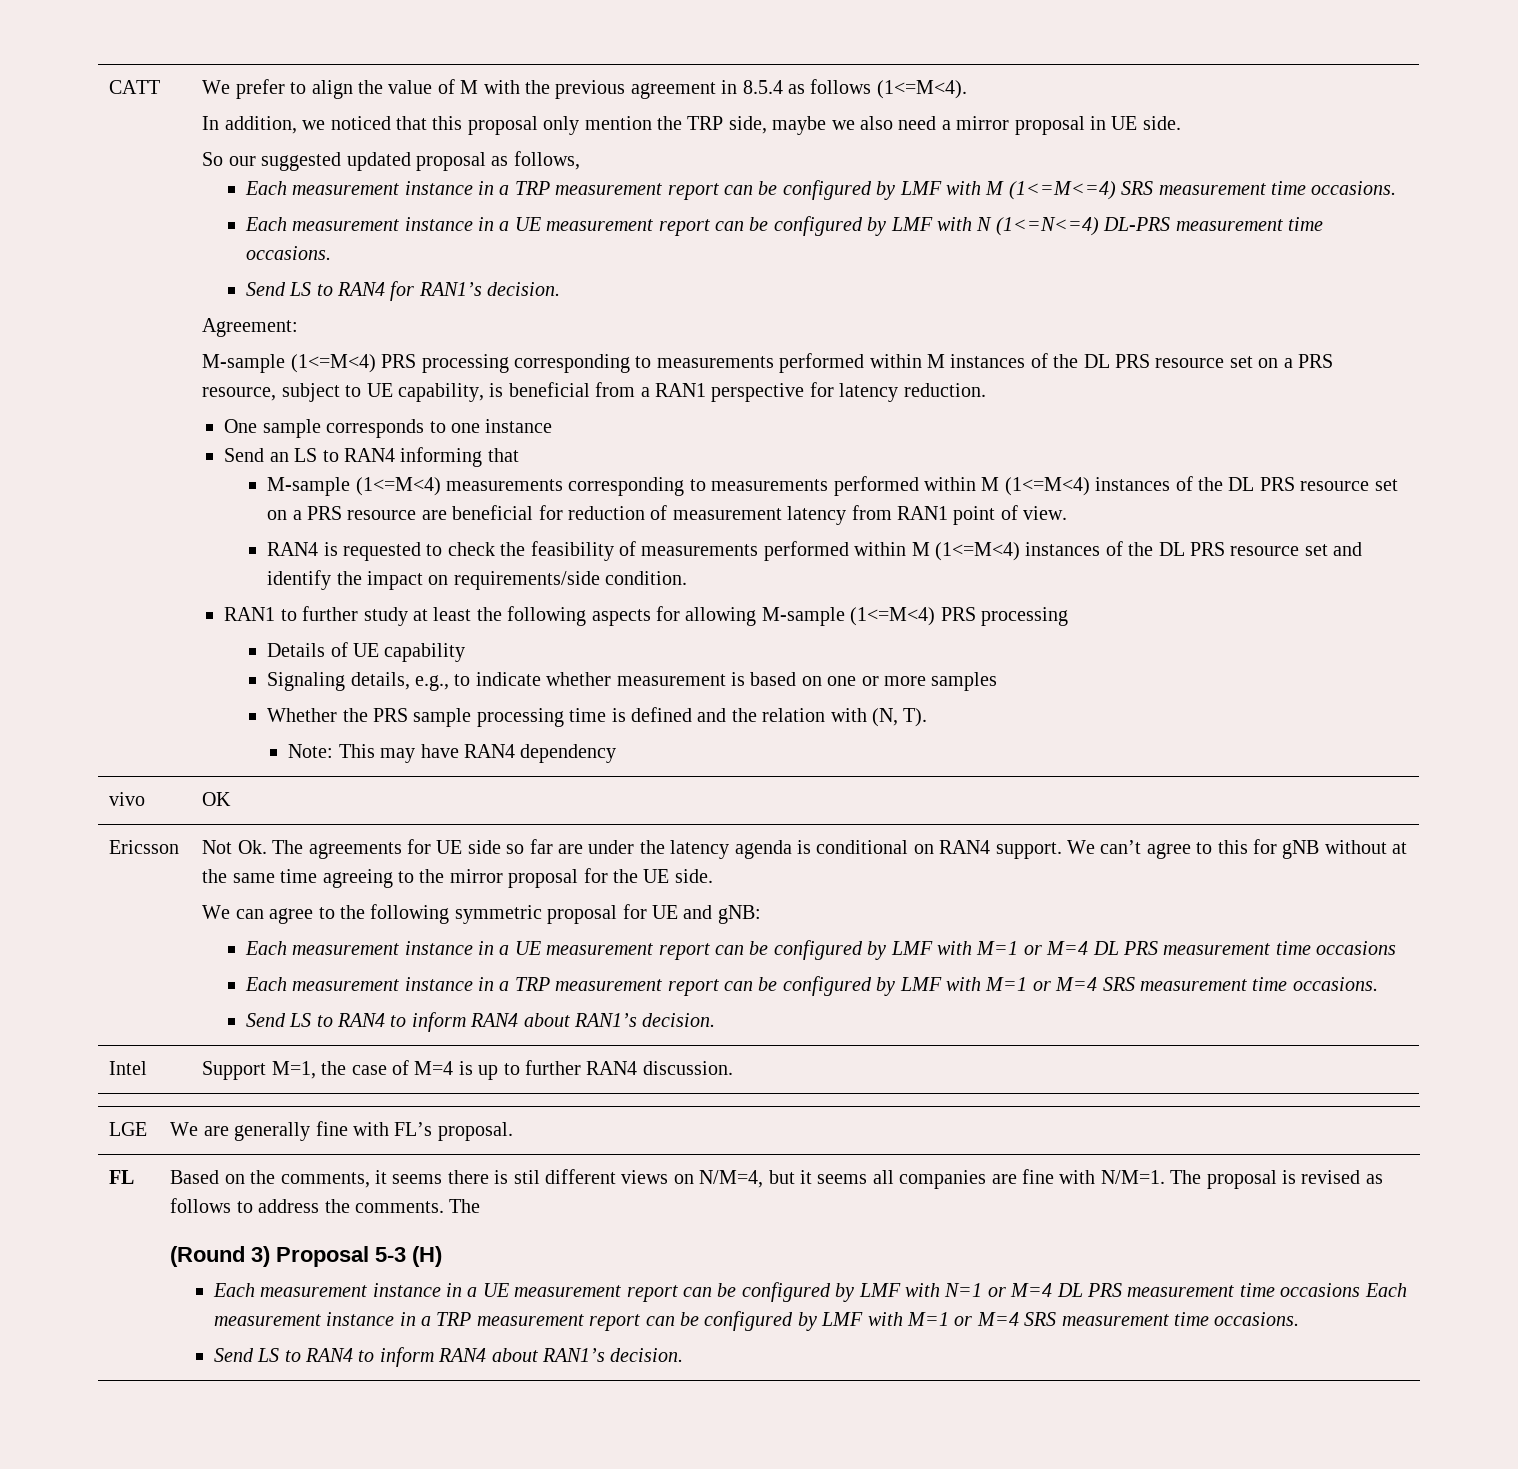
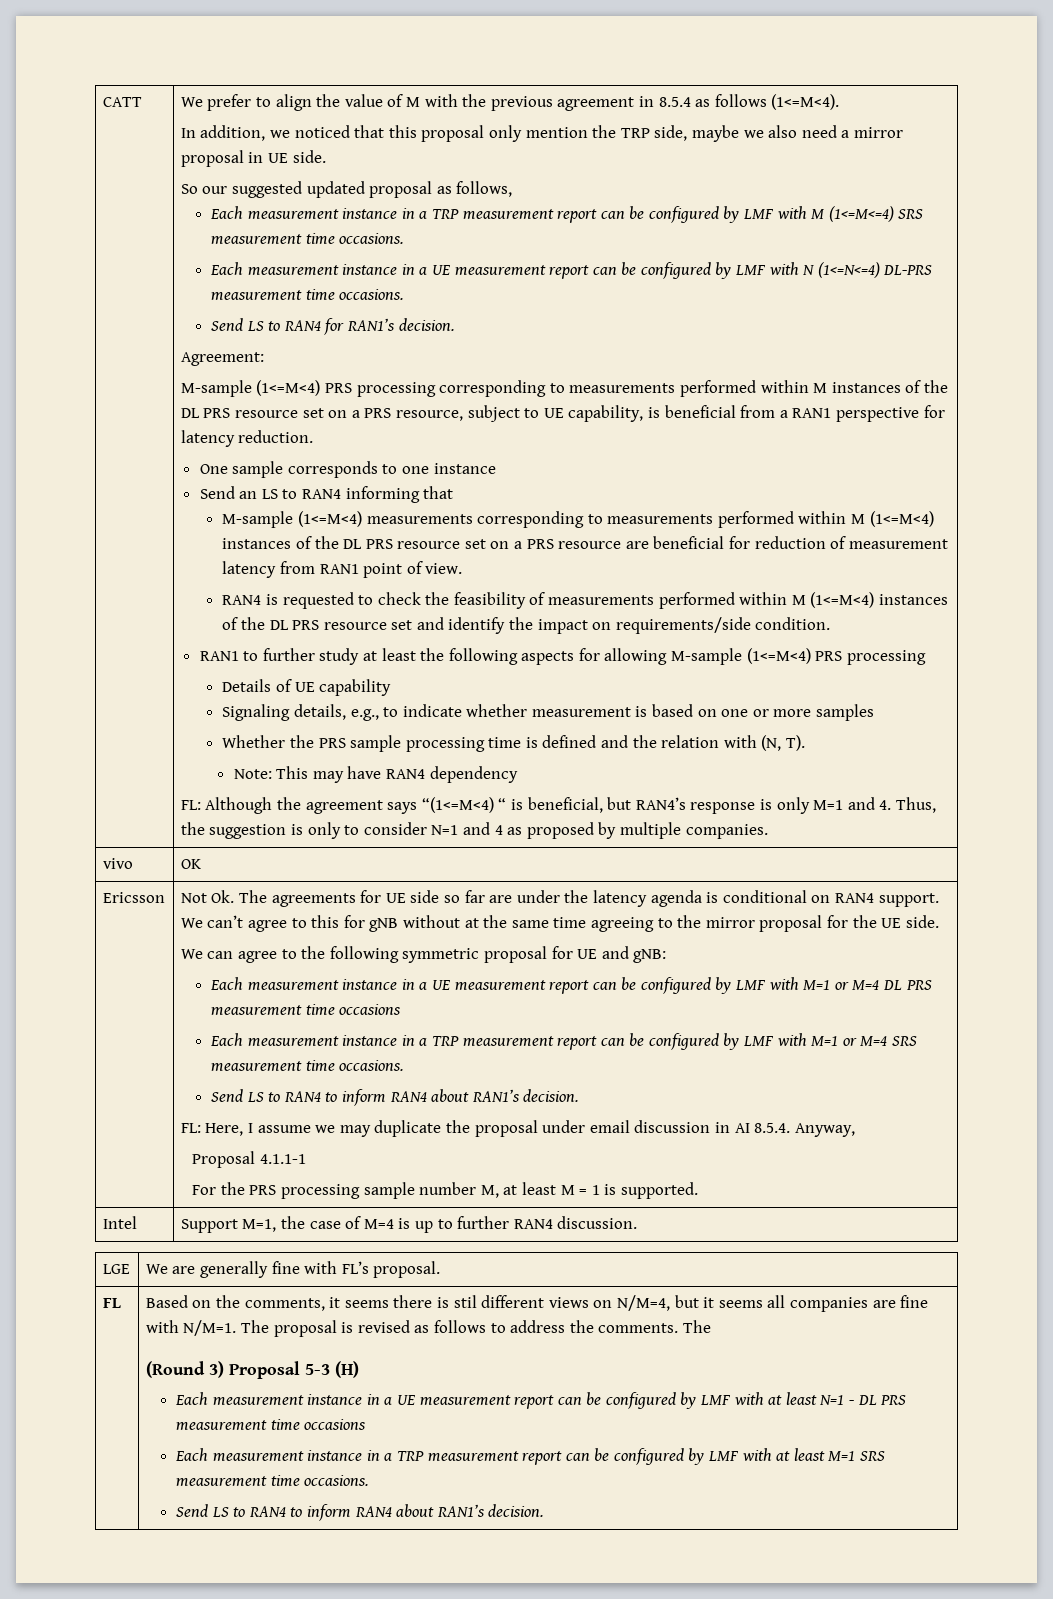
(617, 753) none -> [180,797,936,814] [180,822,768,839] // FL: Although the agreement says “(1<=M<4) “ is beneficial, but RAN4’s response is only M=1 and 4. Thus, the suggestion is only to consider N=1 and 4 as proposed by multiple companies.
(716, 1020) none -> [180,1120,855,1137] [192,1151,306,1168] [192,1182,698,1199] // FL: Here, I assume we may duplicate the proposal under email discussion in AI 8.5.4. Anyway, // Proposal 4.1.1-1 // For the PRS processing sample number M, at least M = 1 is supported.
[944,1283,1361,1297] N=1 or M=4 DL PRS measurement time occasions -> [768,1392,907,1405] [175,1419,367,1431] at least N=1 - DL PRS measurement time occasions //
[907,1312,1019,1326] M=1 or M=4 -> [776,1448,856,1461] at least M=1

